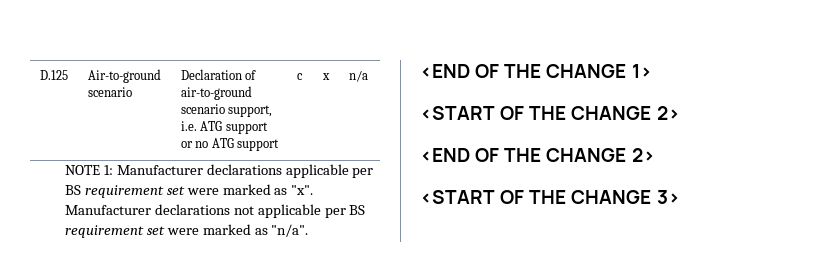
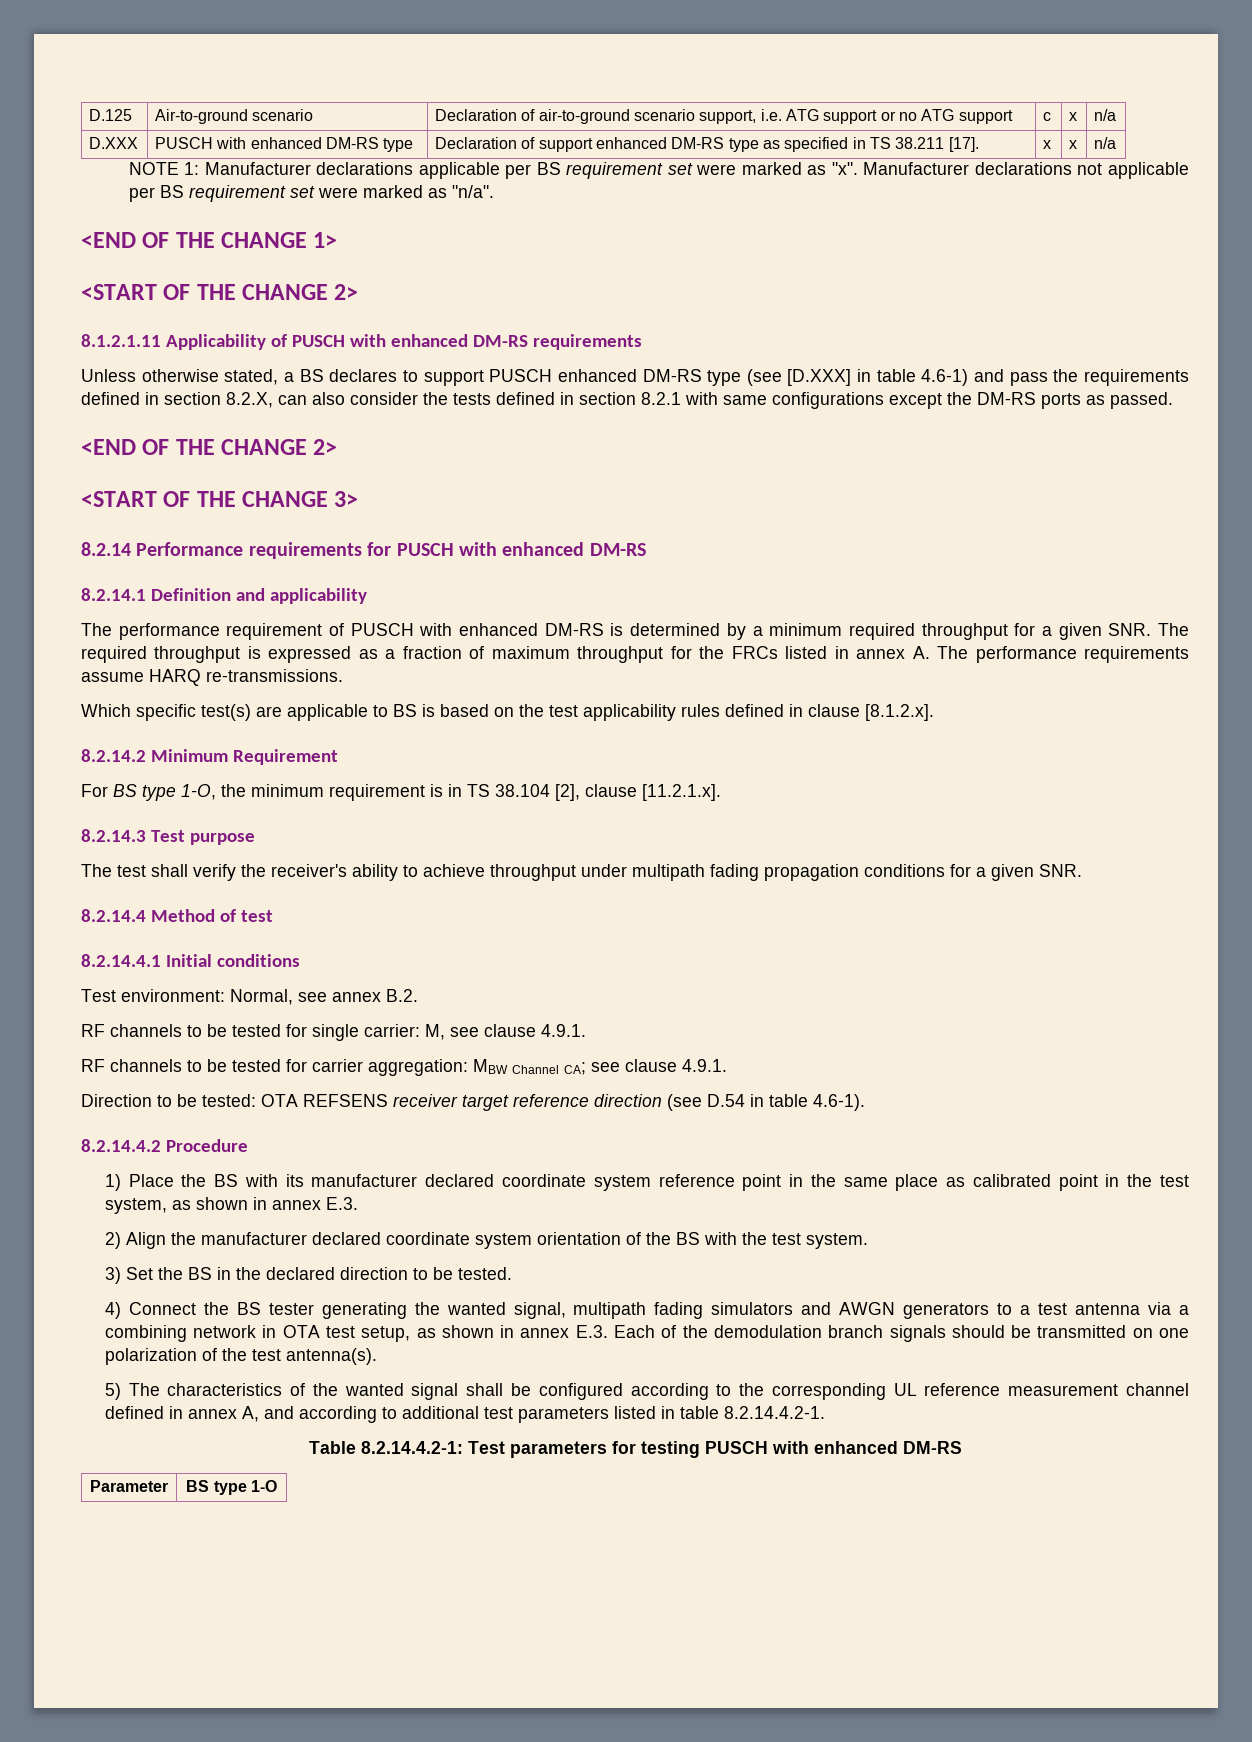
(368, 76) none -> [89,137,139,149] [155,137,414,152] [435,137,979,152] [1043,140,1052,149] [1069,140,1078,149] [1094,137,1117,149] // D.XXX | PUSCH with enhanced DM-RS type | Declaration of support enhanced DM-RS type as specified in TS 38.211 [17]. | x | x | n/a
(680, 113) none -> [81,334,642,350] [81,369,1189,386] [81,392,1173,409] // 8.1.2.1.11 Applicability of PUSCH with enhanced DM-RS requirements // Unless otherwise stated, a BS declares to support PUSCH enhanced DM-RS type (see [D.XXX] in table 4.6-1) and pass the requirements defined in section 8.2.X, can also consider the tests defined in section 8.2.1 with same configurations except the DM-RS ports as passed.
(680, 197) none -> [81,542,646,559] [81,588,367,604] [81,623,1190,640] [81,646,1190,663] [81,669,343,686] [81,704,934,721] [81,749,338,765] [81,784,721,801] [81,829,255,845] [81,864,1082,881] [81,909,273,922] [81,954,300,967] [81,989,418,1005] [81,1024,586,1041] [81,1059,727,1076] [81,1094,865,1111] [81,1139,248,1152] [104,1174,1189,1191] [104,1197,358,1214] [104,1232,868,1249] [104,1267,512,1284] [104,1302,1189,1319] [104,1325,1190,1342] [104,1348,377,1365] [104,1383,1190,1400] [104,1406,825,1423] [308,1441,962,1458] [90,1480,168,1492] [186,1480,277,1495] // 8.2.14 Performance requirements for PUSCH with enhanced DM-RS // 8.2.14.1 Definition and applicability // The performance requirement of PUSCH with enhanced DM-RS is determined by a minimum required throughput for a given SNR. The required throughput is expressed as a fraction of maximum throughput for the FRCs listed in annex A. The performance requirements assume HARQ re-transmissions. // Which specific test(s) are applicable to BS is based on the test applicability rules defined in clause [8.1.2.x]. // 8.2.14.2 Minimum Requirement // For BS type 1-O, the minimum requirement is in TS 38.104 [2], clause [11.2.1.x]. // 8.2.14.3 Test purpose // The test shall verify the receiver's ability to achieve throughput under multipath fading propagation conditions for a given SNR. // 8.2.14.4 Method of test // 8.2.14.4.1 Initial conditions // Test environment: Normal, see annex B.2. // RF channels to be tested for single carrier: M, see clause 4.9.1. // RF channels to be tested for carrier aggregation: MBW Channel CA; see clause 4.9.1. // Direction to be tested: OTA REFSENS receiver target reference direction (see D.54 in table 4.6-1). // 8.2.14.4.2 Procedure // 1) Place the BS with its manufacturer declared coordinate system reference point in the same place as calibrated point in the test system, as shown in annex E.3. // 2) Align the manufacturer declared coordinate system orientation of the BS with the test system. // 3) Set the BS in the declared direction to be tested. // 4) Connect the BS tester generating the wanted signal, multipath fading simulators and AWGN generators to a test antenna via a combining network in OTA test setup, as shown in annex E.3. Each of the demodulation branch signals should be transmitted on one polarization of the test antenna(s). // 5) The characteristics of the wanted signal shall be configured according to the corresponding UL reference measurement channel defined in annex A, and according to additional test parameters listed in table 8.2.14.4.2-1. // Table 8.2.14.4.2-1: Test parameters for testing PUSCH with enhanced DM-RS // Parameter | BS type 1-O

